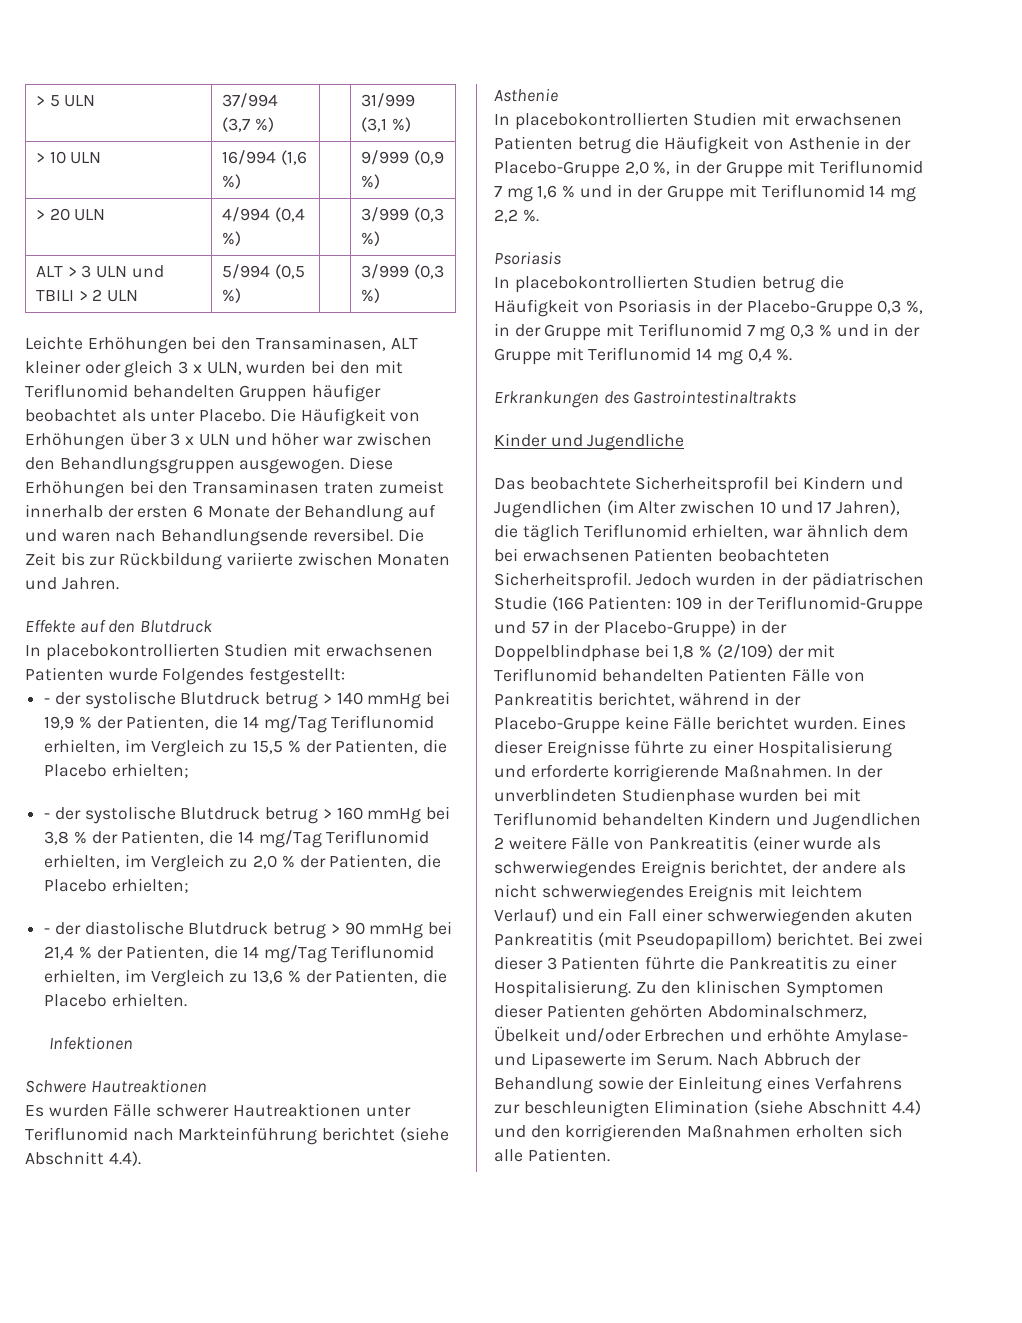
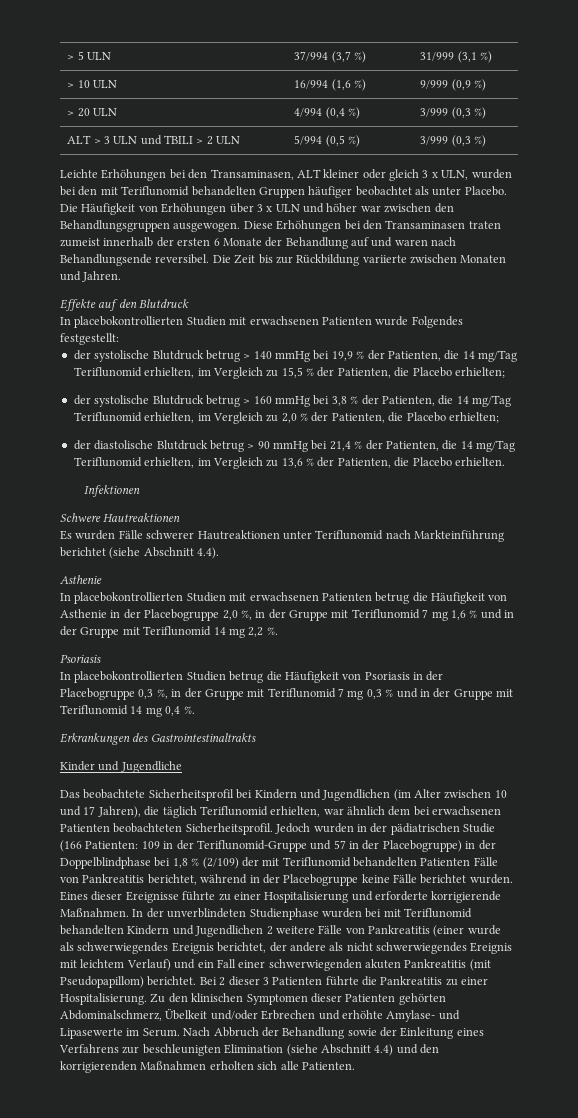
[44,698,51,704] - -> (119, 339) none
[44,813,51,819] - -> (505, 372) none
[44,928,51,934] - -> (499, 417) none
[494,161,620,178] Placebo-Gruppe -> [144,609,220,621] Placebogruppe
[746,300,873,317] Placebo-Gruppe -> [60,688,135,700] Placebogruppe
[603,620,736,638] Placebo-Gruppe) -> [382,840,462,852] Placebogruppe)
[494,717,620,734] Placebo-Gruppe -> [283,874,359,886] Placebogruppe
[887,932,923,946] zwei -> [219,977,226,986] 2

